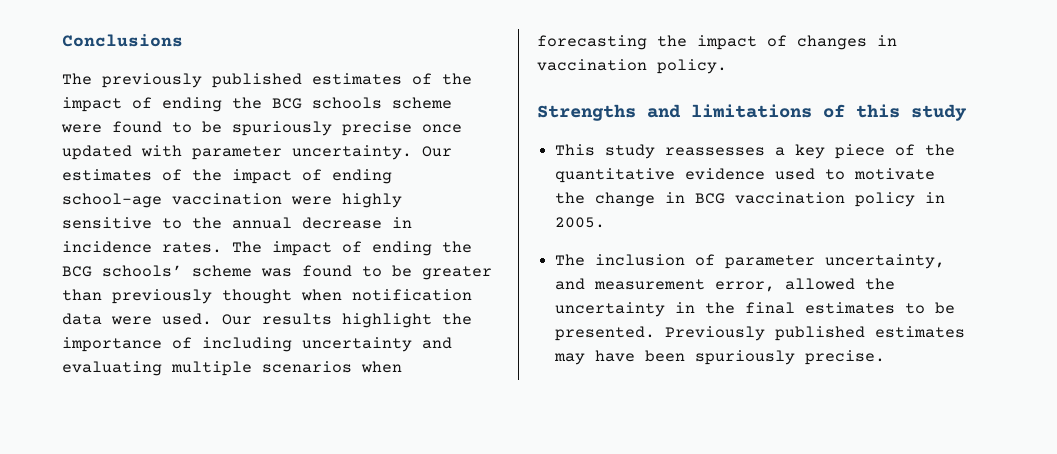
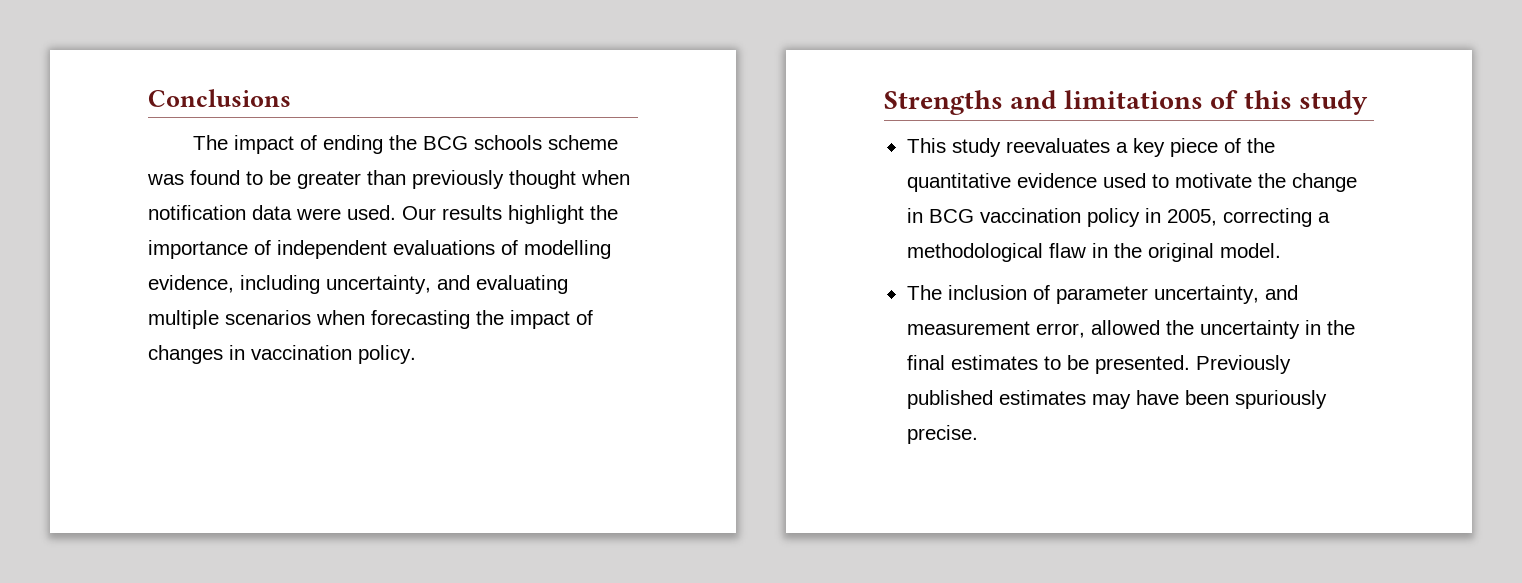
[102,73,472,88] previously published estimates of the -> (229, 142) none
[61,121,462,136] [62,145,452,160] [62,169,392,184] [62,193,402,208] [62,217,412,229] [62,241,472,256] [62,265,252,277] were found to be spuriously precise once updated with parameter uncertainty. Our estimates of the impact of ending school-age vaccination were highly sensitive to the annual decrease in incidence rates. The impact of ending the BCG schools’ scheme -> (619, 142) none
[202,337,412,352] including uncertainty -> [277,240,611,259] [148,275,431,294] independent evaluations of modelling evidence, including uncertainty,
[665,147,766,156] reassesses -> [1005,138,1110,153] reevaluates
[555,217,606,228] 2005. -> [1166,208,1330,227] [906,243,1281,262] 2005, correcting a methodological flaw in the original model.

